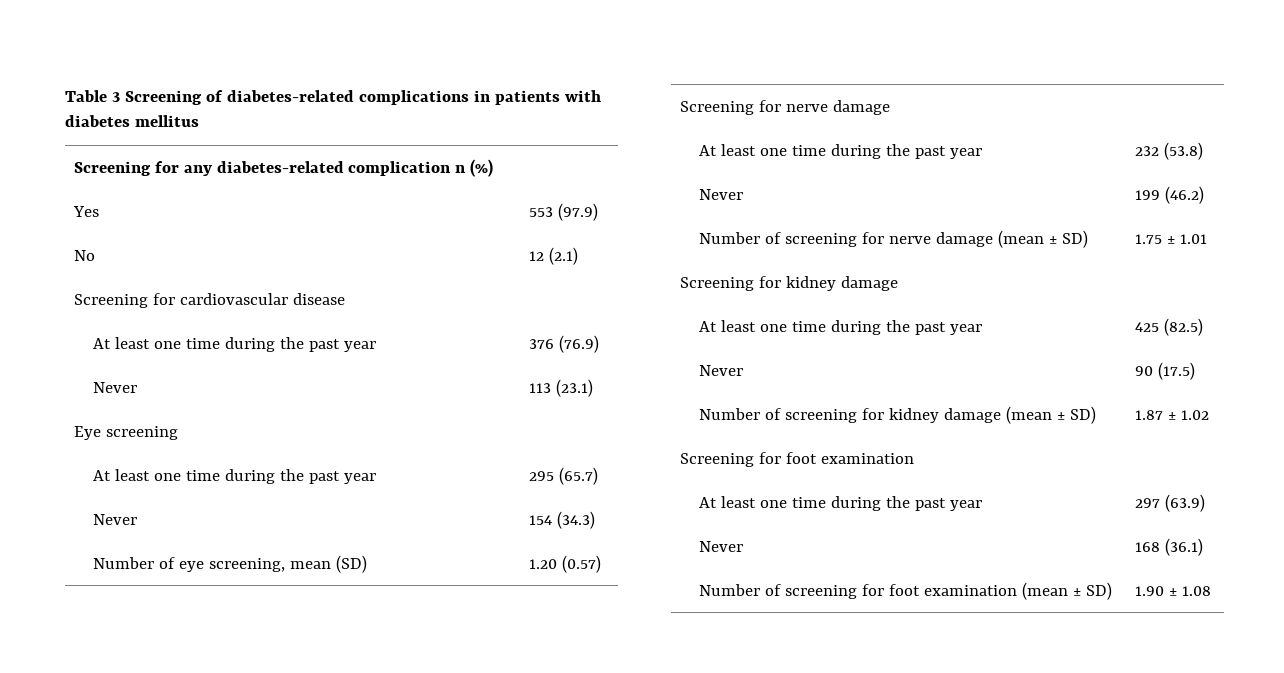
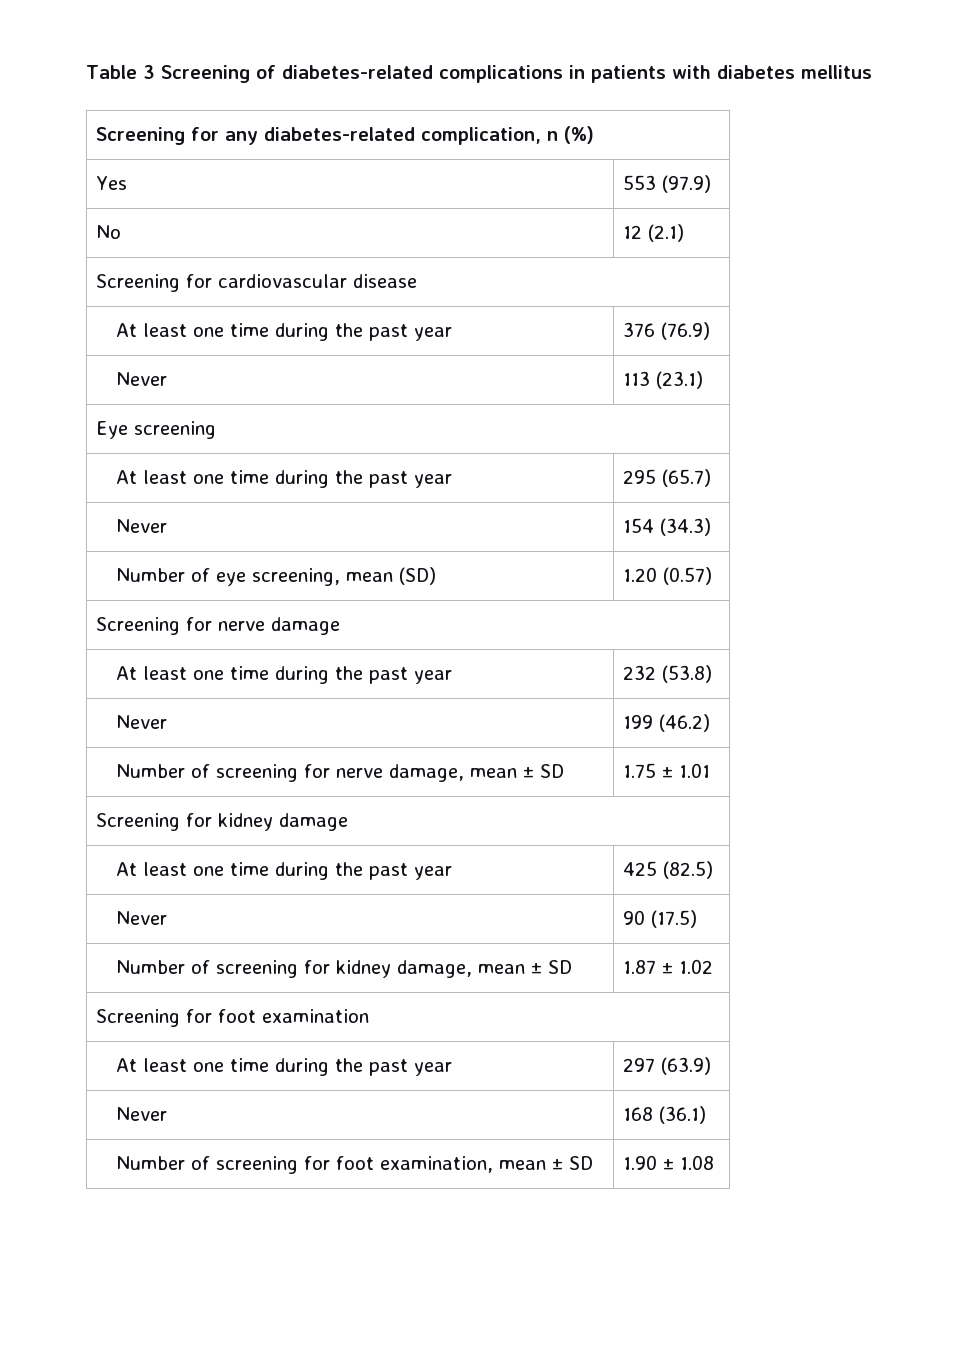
[348,161,452,176] complication -> [421,127,542,145] complication,
[935,230,1088,248] damage (mean ± SD) -> [389,764,565,782] damage, mean ± SD
[943,406,1096,424] damage (mean ± SD) -> [397,960,573,978] damage, mean ± SD
[923,582,1112,600] examination (mean ± SD) -> [380,1156,594,1173] examination, mean ± SD

